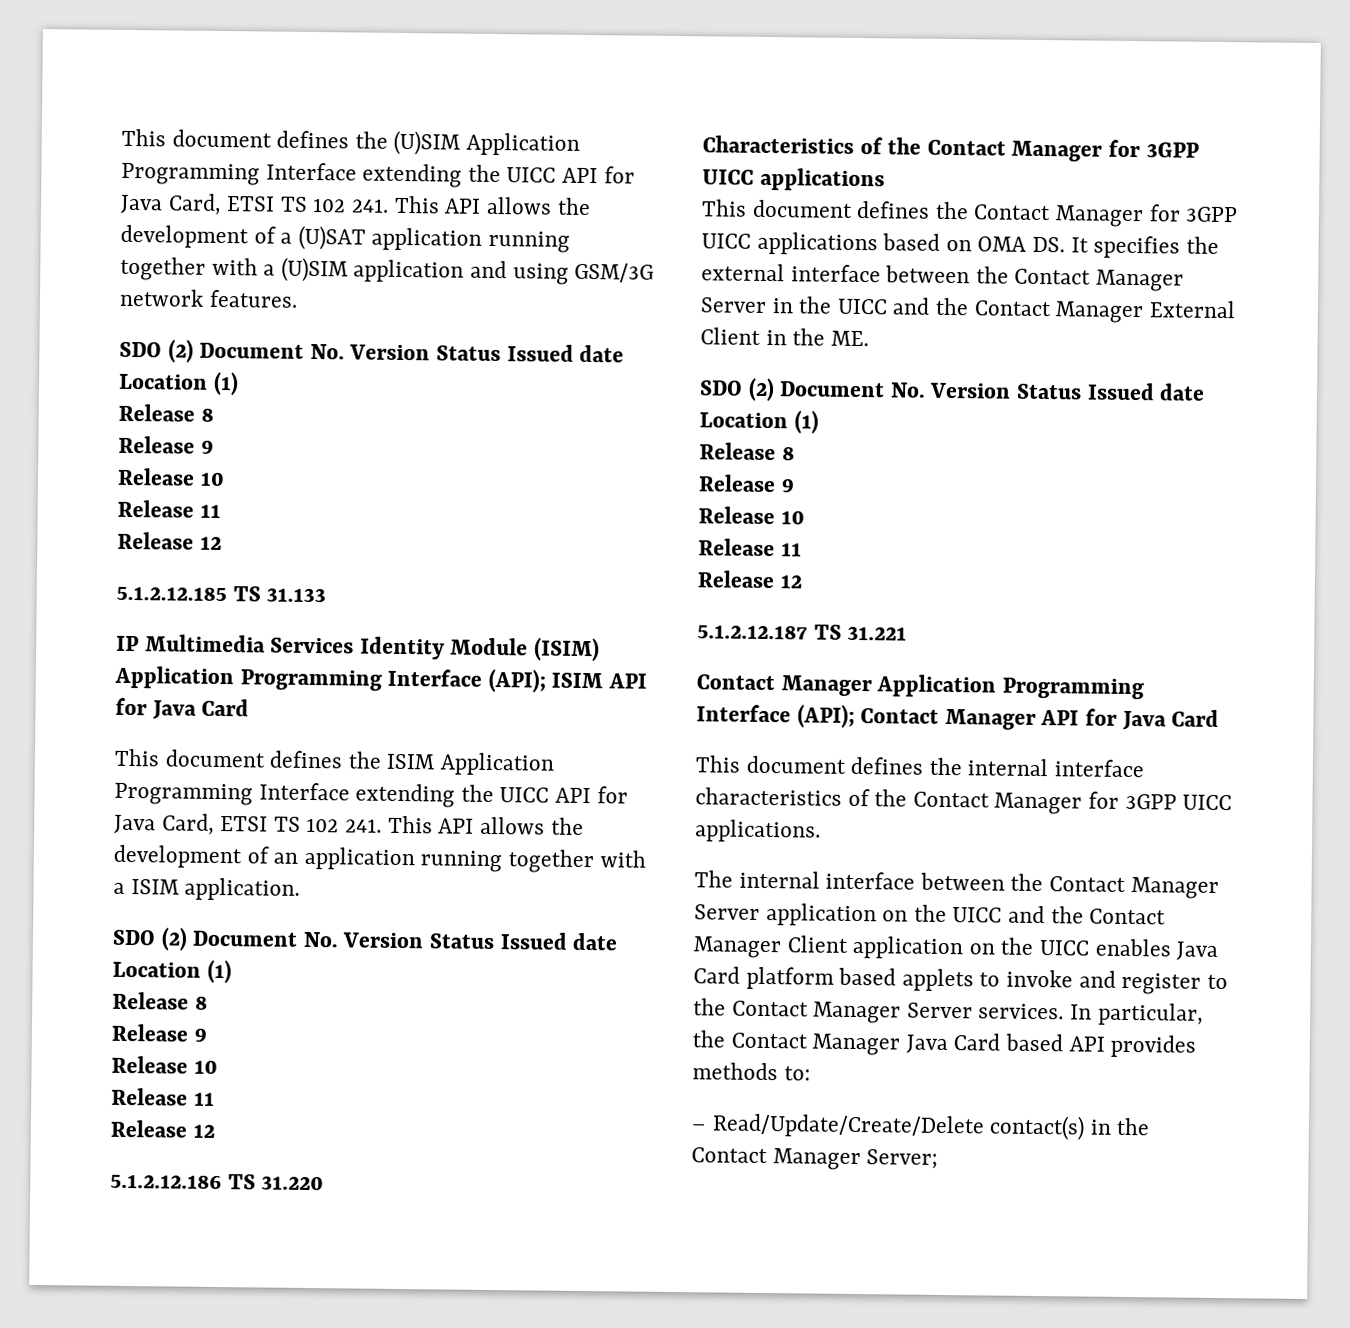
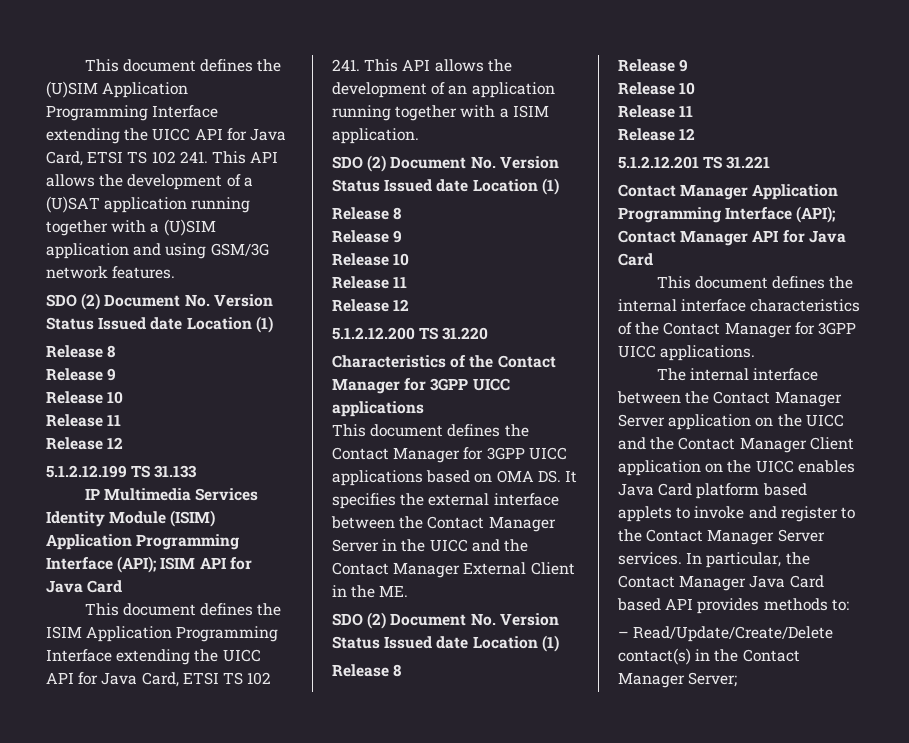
[116,585,227,602] 5.1.2.12.185 -> [46,465,127,478] 5.1.2.12.199
[110,1173,222,1190] 5.1.2.12.186 -> [332,327,415,340] 5.1.2.12.200
[697,624,808,640] 5.1.2.12.187 -> [618,156,699,169] 5.1.2.12.201

